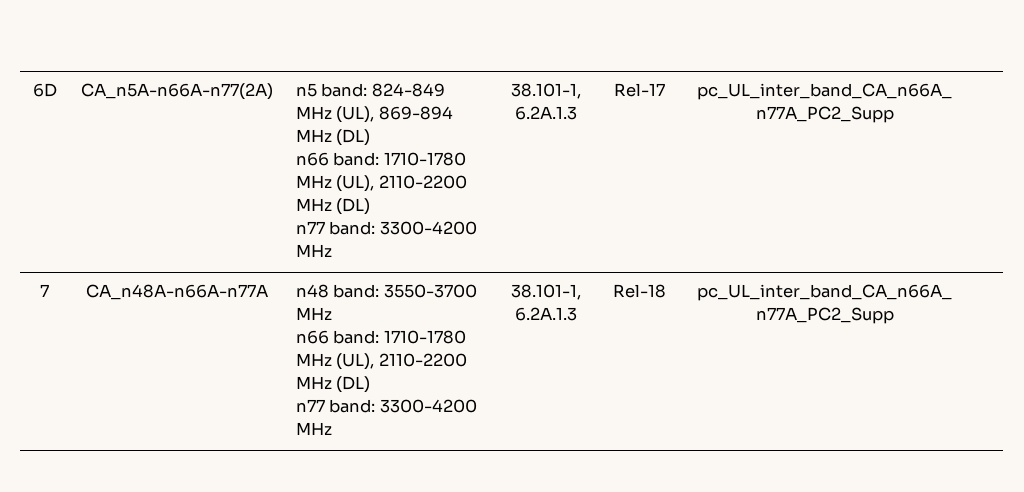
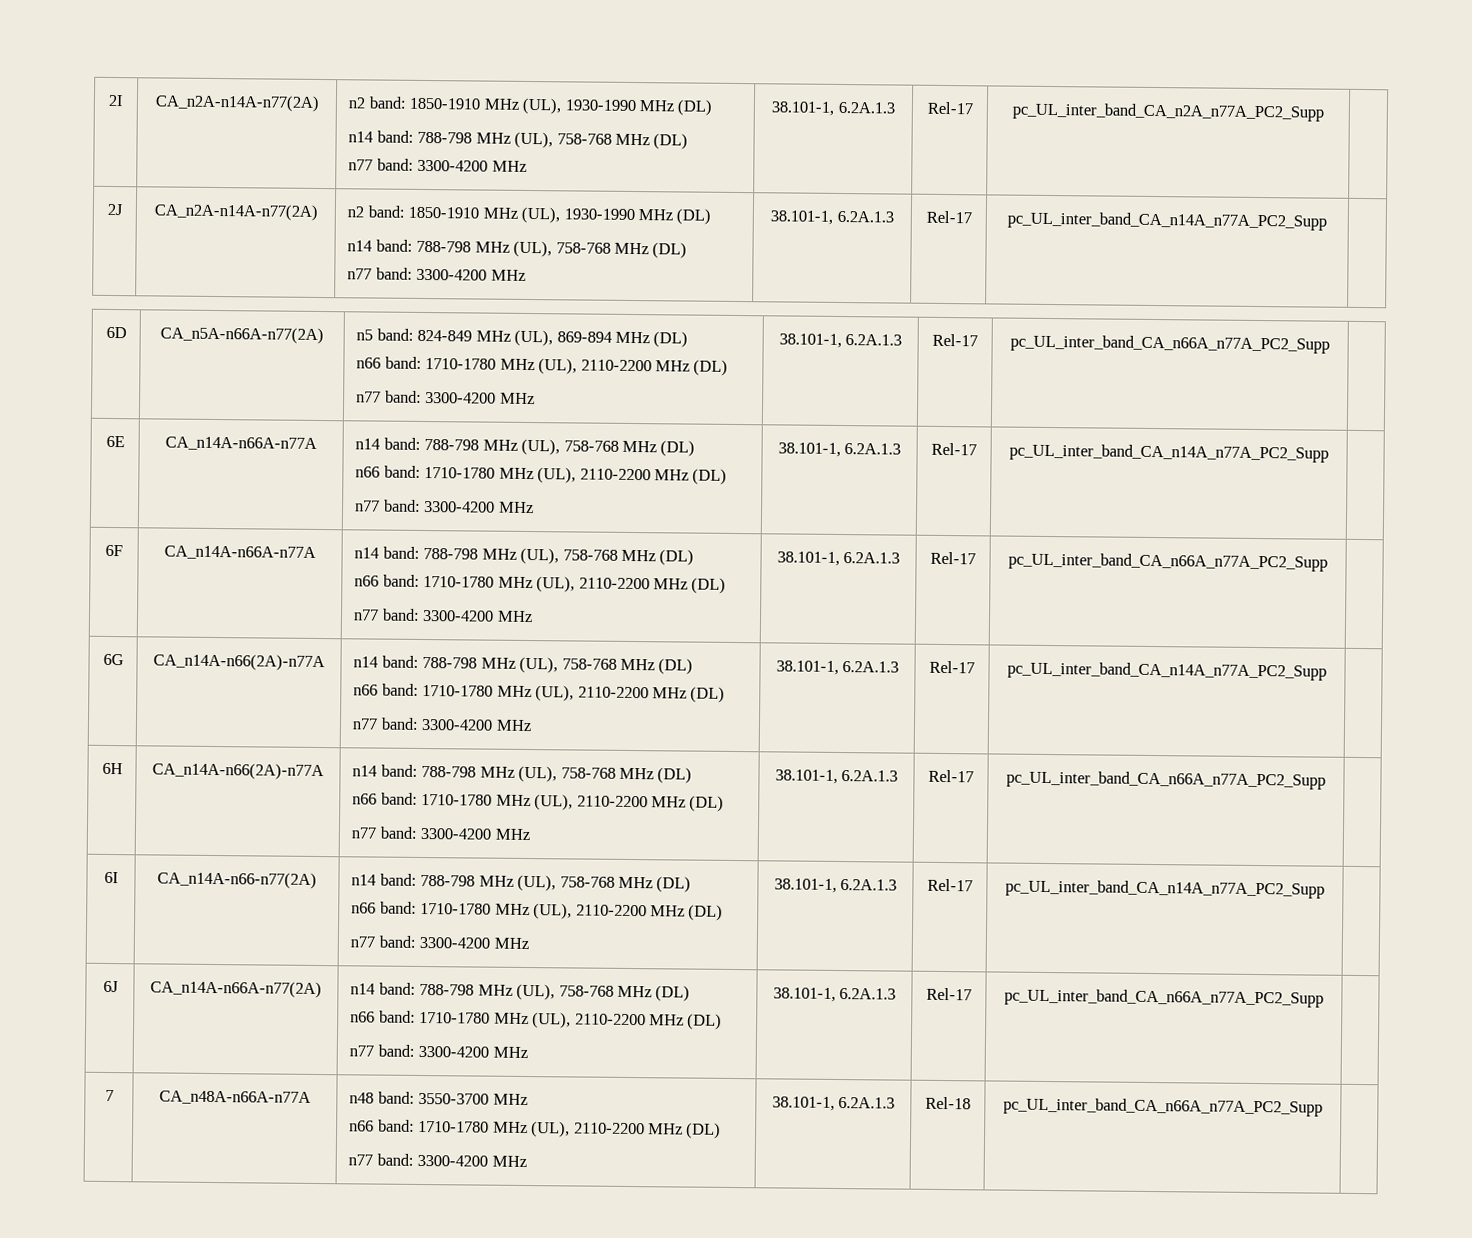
(32, 90) none -> [108,94,124,107] [154,94,320,112] [348,96,713,116] [348,130,689,150] [348,158,527,172] [771,101,895,116] [926,101,973,115] [1012,102,1324,122] [107,203,123,216] [153,203,318,221] [347,205,712,225] [347,239,688,259] [347,267,526,281] [770,210,894,225] [925,210,972,224] [1007,211,1327,231] 2I | CA_n2A-n14A-n77(2A) | n2 band: 1850-1910 MHz (UL), 1930-1990 MHz (DL) // n14 band: 788-798 MHz (UL), 758-768 MHz (DL) // n77 band: 3300-4200 MHz | 38.101-1, 6.2A.1.3 | Rel-17 | pc_UL_inter_band_CA_n2A_n77A_PC2_Supp | // 2J | CA_n2A-n14A-n77(2A) | n2 band: 1850-1910 MHz (UL), 1930-1990 MHz (DL) // n14 band: 788-798 MHz (UL), 758-768 MHz (DL) // n77 band: 3300-4200 MHz | 38.101-1, 6.2A.1.3 | Rel-17 | pc_UL_inter_band_CA_n14A_n77A_PC2_Supp | //
(894, 114) none -> [105,435,125,448] [165,436,317,451] [355,437,696,457] [355,465,728,485] [355,499,534,514] [777,442,902,457] [931,442,977,456] [1009,443,1329,463] [105,544,123,557] [164,545,316,560] [354,546,695,566] [354,574,727,594] [353,608,533,623] [776,551,901,566] [930,551,976,565] [1008,552,1328,572] [102,653,124,666] [153,653,325,672] [353,655,694,675] [353,683,726,703] [352,717,532,732] [775,660,900,675] [929,660,975,674] [1007,661,1327,681] [101,762,123,775] [152,762,324,781] [352,764,693,784] [352,792,725,812] [351,826,530,841] [774,769,899,784] [928,769,974,783] [1006,770,1326,790] [103,871,119,884] [157,871,317,889] [351,873,692,893] [351,901,724,921] [350,935,529,950] [773,878,898,893] [927,878,973,892] [1005,879,1325,899] [102,980,119,993] [150,980,322,999] [350,982,691,1002] [350,1010,723,1030] [349,1044,528,1059] [772,987,897,1002] [926,987,972,1001] [1004,988,1324,1008] // 6E | CA_n14A-n66A-n77A | n14 band: 788-798 MHz (UL), 758-768 MHz (DL) // n66 band: 1710-1780 MHz (UL), 2110-2200 MHz (DL) // n77 band: 3300-4200 MHz | 38.101-1, 6.2A.1.3 | Rel-17 | pc_UL_inter_band_CA_n14A_n77A_PC2_Supp | // 6F | CA_n14A-n66A-n77A | n14 band: 788-798 MHz (UL), 758-768 MHz (DL) // n66 band: 1710-1780 MHz (UL), 2110-2200 MHz (DL) // n77 band: 3300-4200 MHz | 38.101-1, 6.2A.1.3 | Rel-17 | pc_UL_inter_band_CA_n66A_n77A_PC2_Supp | // 6G | CA_n14A-n66(2A)-n77A | n14 band: 788-798 MHz (UL), 758-768 MHz (DL) // n66 band: 1710-1780 MHz (UL), 2110-2200 MHz (DL) // n77 band: 3300-4200 MHz | 38.101-1, 6.2A.1.3 | Rel-17 | pc_UL_inter_band_CA_n14A_n77A_PC2_Supp | // 6H | CA_n14A-n66(2A)-n77A | n14 band: 788-798 MHz (UL), 758-768 MHz (DL) // n66 band: 1710-1780 MHz (UL), 2110-2200 MHz (DL) // n77 band: 3300-4200 MHz | 38.101-1, 6.2A.1.3 | Rel-17 | pc_UL_inter_band_CA_n66A_n77A_PC2_Supp | // 6I | CA_n14A-n66-n77(2A) | n14 band: 788-798 MHz (UL), 758-768 MHz (DL) // n66 band: 1710-1780 MHz (UL), 2110-2200 MHz (DL) // n77 band: 3300-4200 MHz | 38.101-1, 6.2A.1.3 | Rel-17 | pc_UL_inter_band_CA_n14A_n77A_PC2_Supp | // 6J | CA_n14A-n66A-n77(2A) | n14 band: 788-798 MHz (UL), 758-768 MHz (DL) // n66 band: 1710-1780 MHz (UL), 2110-2200 MHz (DL) // n77 band: 3300-4200 MHz | 38.101-1, 6.2A.1.3 | Rel-17 | pc_UL_inter_band_CA_n66A_n77A_PC2_Supp |

